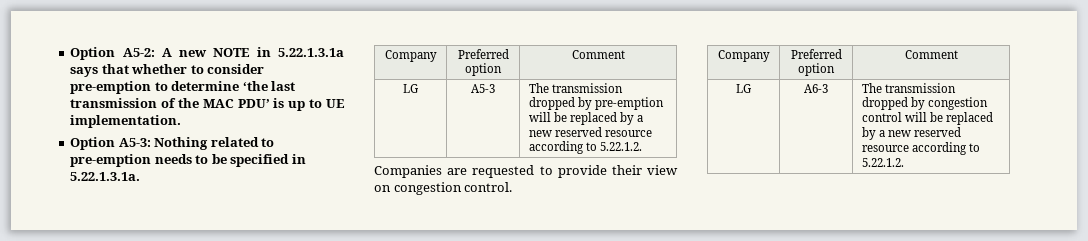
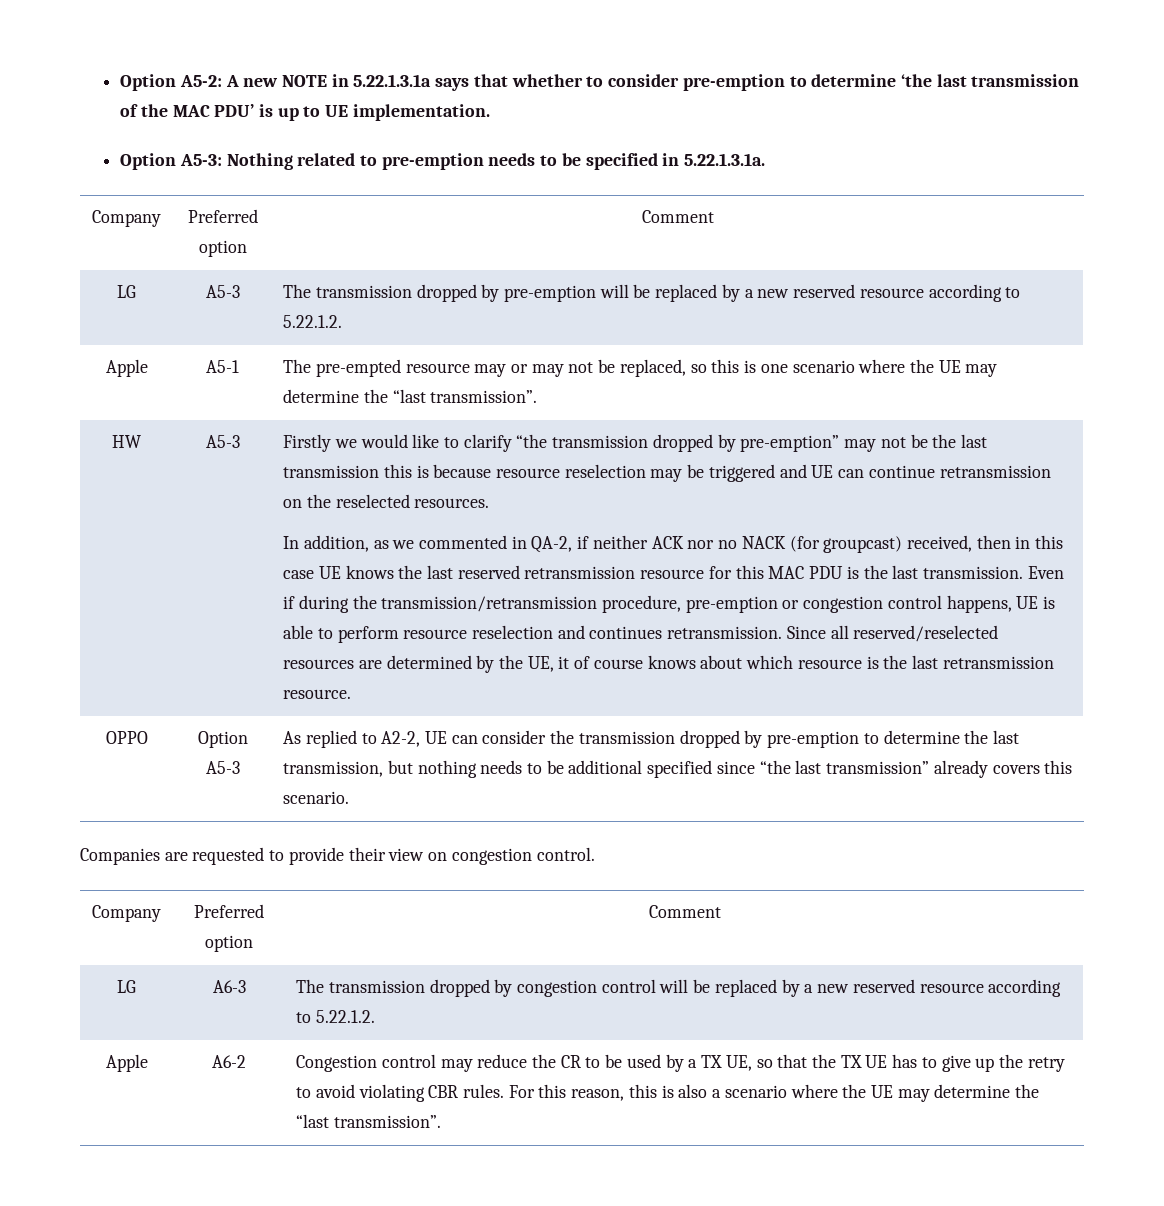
(642, 146) none -> [105,359,148,377] [206,360,239,373] [283,359,998,377] [283,389,538,403] [112,435,141,448] [205,435,240,448] [283,434,987,452] [283,464,1051,482] [283,494,490,508] [283,535,1064,553] [283,565,1064,579] [283,595,1056,613] [283,625,999,643] [283,655,1054,673] [283,689,352,699] [105,731,148,744] [197,731,248,748] [205,761,240,774] [283,730,1019,748] [283,760,1073,778] [283,791,350,804] // Apple | A5-1 | The pre-empted resource may or may not be replaced, so this is one scenario where the UE may determine the “last transmission”. // HW | A5-3 | Firstly we would like to clarify “the transmission dropped by pre-emption” may not be the last transmission this is because resource reselection may be triggered and UE can continue retransmission on the reselected resources. // In addition, as we commented in QA-2, if neither ACK nor no NACK (for groupcast) received, then in this case UE knows the last reserved retransmission resource for this MAC PDU is the last transmission. Even if during the transmission/retransmission procedure, pre-emption or congestion control happens, UE is able to perform resource reselection and continues retransmission. Since all reserved/reselected resources are determined by the UE, it of course knows about which resource is the last retransmission resource. // OPPO | Option A5-3 | As replied to A2-2, UE can consider the transmission dropped by pre-emption to determine the last transmission, but nothing needs to be additional specified since “the last transmission” already covers this scenario.
(904, 162) none -> [105,1054,148,1072] [212,1055,246,1068] [296,1054,1065,1072] [296,1084,1040,1102] [296,1114,441,1128] // Apple | A6-2 | Congestion control may reduce the CR to be used by a TX UE, so that the TX UE has to give up the retry to avoid violating CBR rules. For this reason, this is also a scenario where the UE may determine the “last transmission”.

